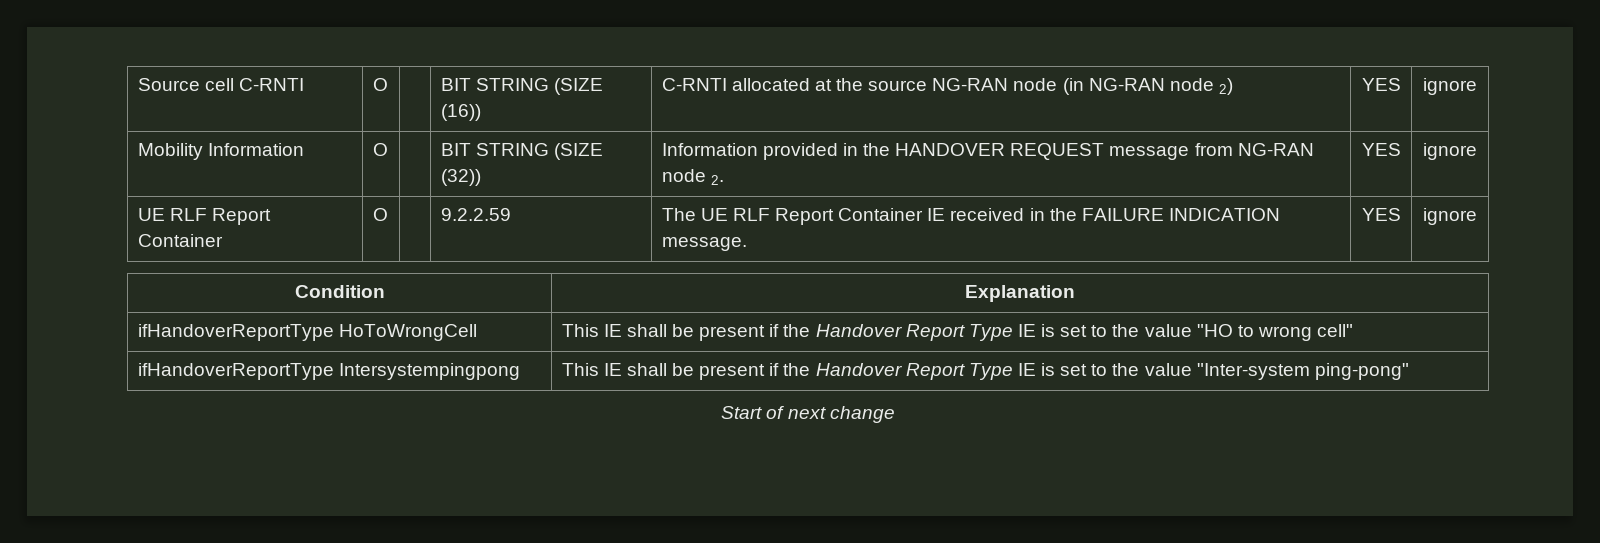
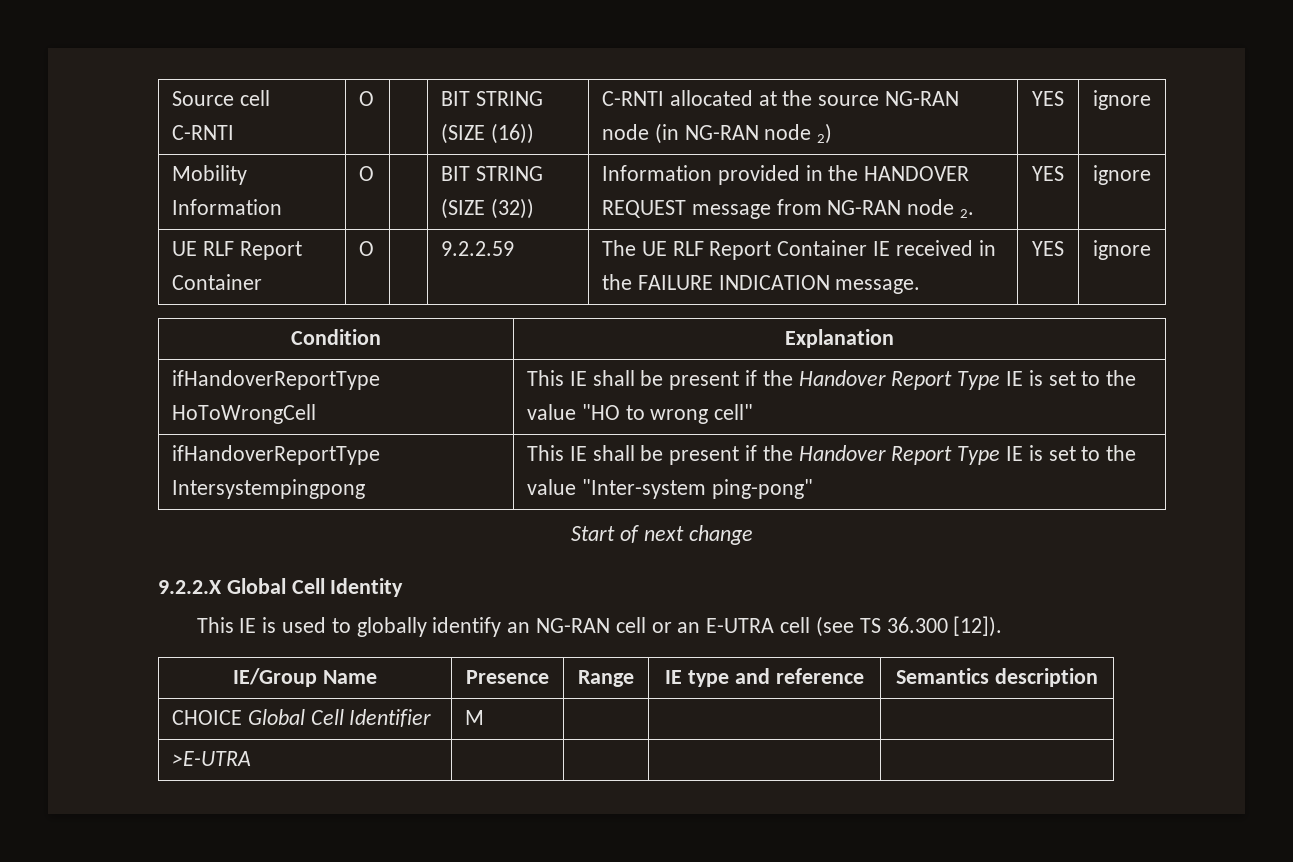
(895, 414) none -> [158,578,404,597] [196,616,1003,637] [233,668,377,687] [466,670,549,684] [578,670,634,687] [665,668,864,687] [896,668,1098,687] [171,709,432,727] [464,710,484,725] [171,751,251,766] // 9.2.2.X Global Cell Identity // This IE is used to globally identify an NG-RAN cell or an E-UTRA cell (see TS 36.300 [12]). // IE/Group Name | Presence | Range | IE type and reference | Semantics description // CHOICE Global Cell Identifier | M | | | // >E-UTRA | | | |

